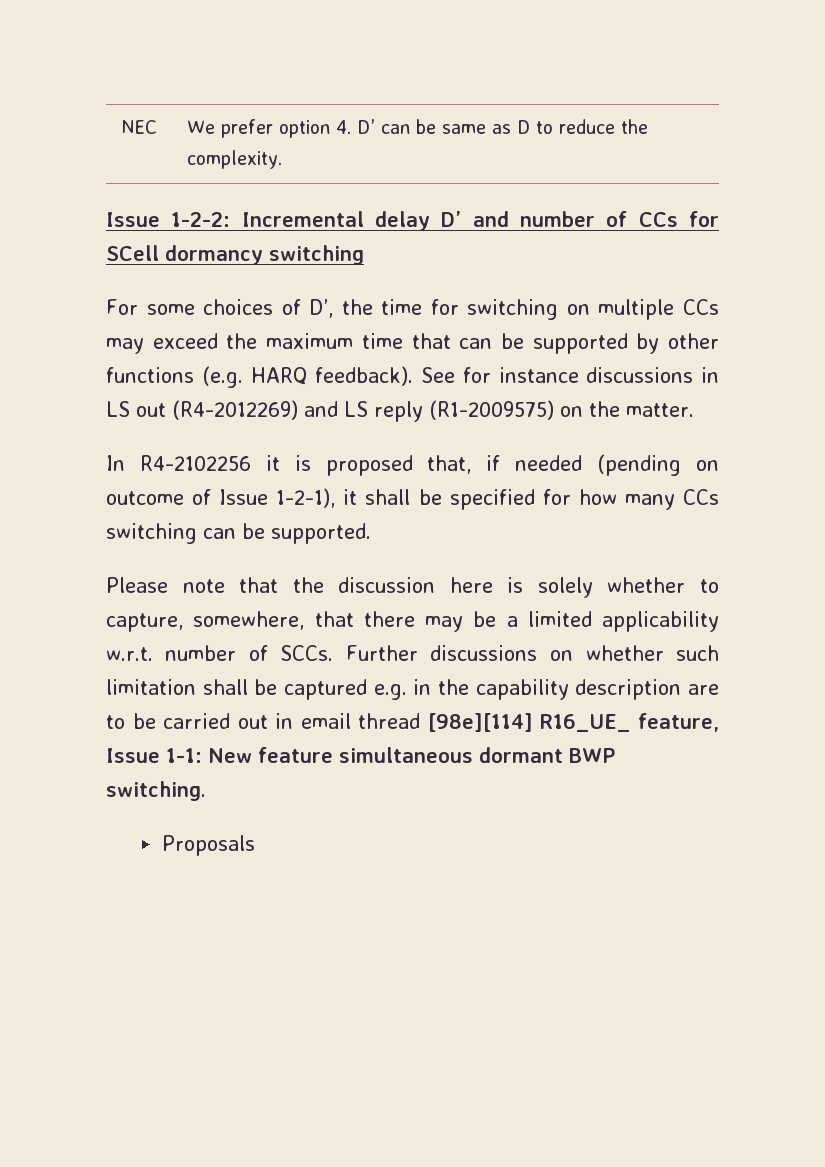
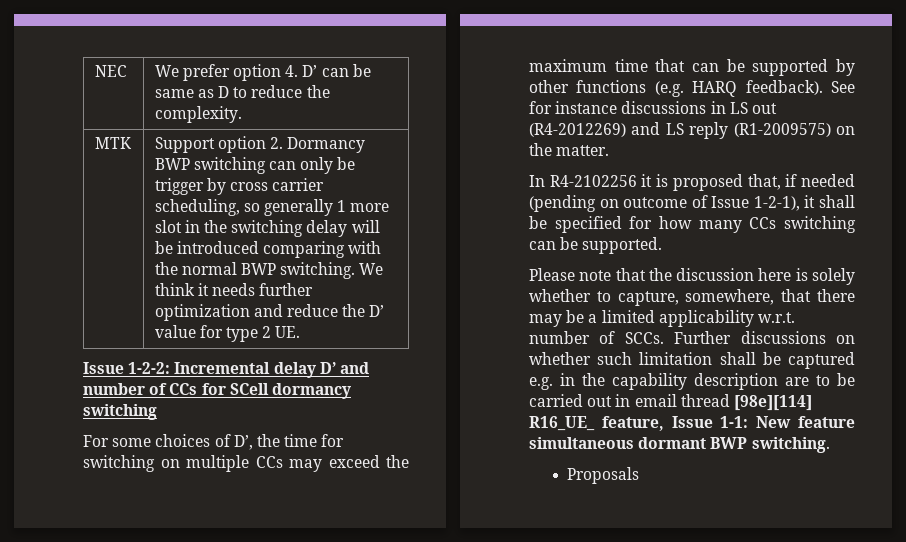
(282, 159) none -> [94,137,132,149] [154,136,366,153] [154,157,356,174] [154,178,325,195] [154,199,390,216] [154,220,380,237] [154,241,382,258] [154,262,384,279] [154,283,314,296] [154,304,385,321] [154,325,301,342] // MTK | Support option 2. Dormancy BWP switching can only be trigger by cross carrier scheduling, so generally 1 more slot in the switching delay will be introduced comparing with the normal BWP switching. We think it needs further optimization and reduce the D’ value for type 2 UE.

